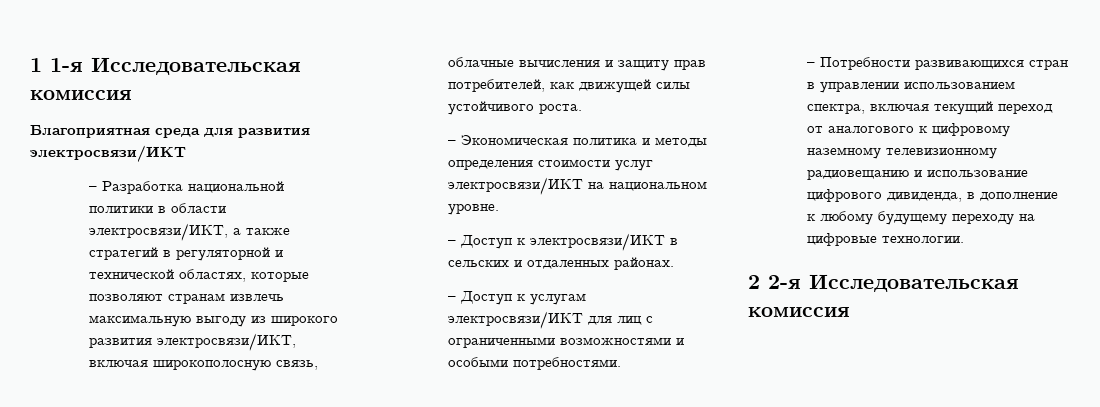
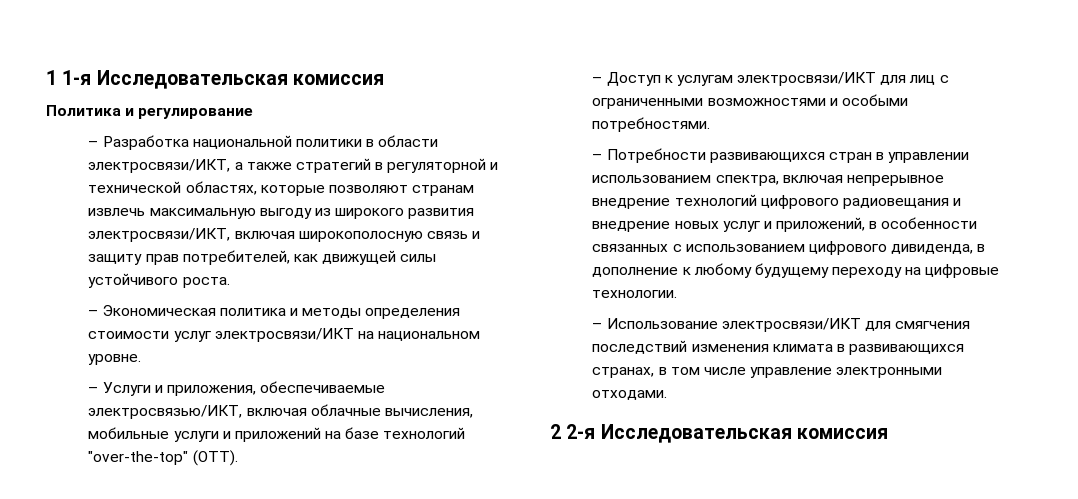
[30,125,310,138] [30,145,186,162] Благоприятная среда для развития электросвязи/ИКТ -> [46,105,254,119] Политика и регулирование
[275,360,318,370] [447,57,600,67] связь, облачные вычисления -> [426,231,468,239] связь
[459,233,678,251] [447,257,674,270] Доступ к электросвязи/ИКТ в сельских и отдаленных районах. -> [102,381,386,396] [88,404,473,419] [88,427,466,442] [88,450,238,466] Услуги и приложения, обеспечиваемые электросвязью/ИКТ, включая облачные вычисления, мобильные услуги и приложений на базе технологий "over-the-top" (OTT).
[933,101,1053,115] [806,123,1010,137] [806,147,997,159] [806,170,1028,180] текущий переход от аналогового к цифровому наземному телевизионному радиовещанию и использование -> [846,175,944,186] [592,194,962,209] [592,217,978,232] [592,244,805,252] непрерывное внедрение технологий цифрового радиовещания и внедрение новых услуг и приложений, в особенности связанных с использованием
(964, 239) none -> [592,318,971,332] [592,340,965,355] [592,367,943,378] [592,390,668,400] // – Использование электросвязи/ИКТ для смягчения последствий изменения климата в развивающихся странах, в том числе управление электронными отходами.

